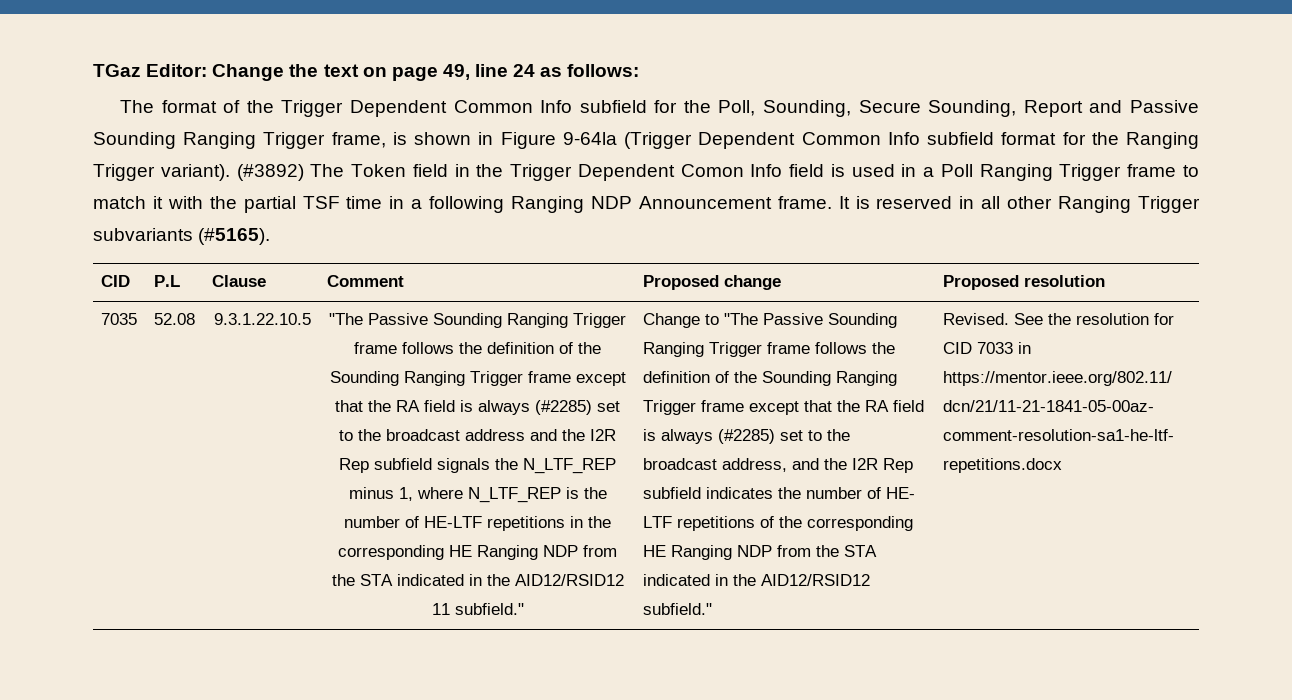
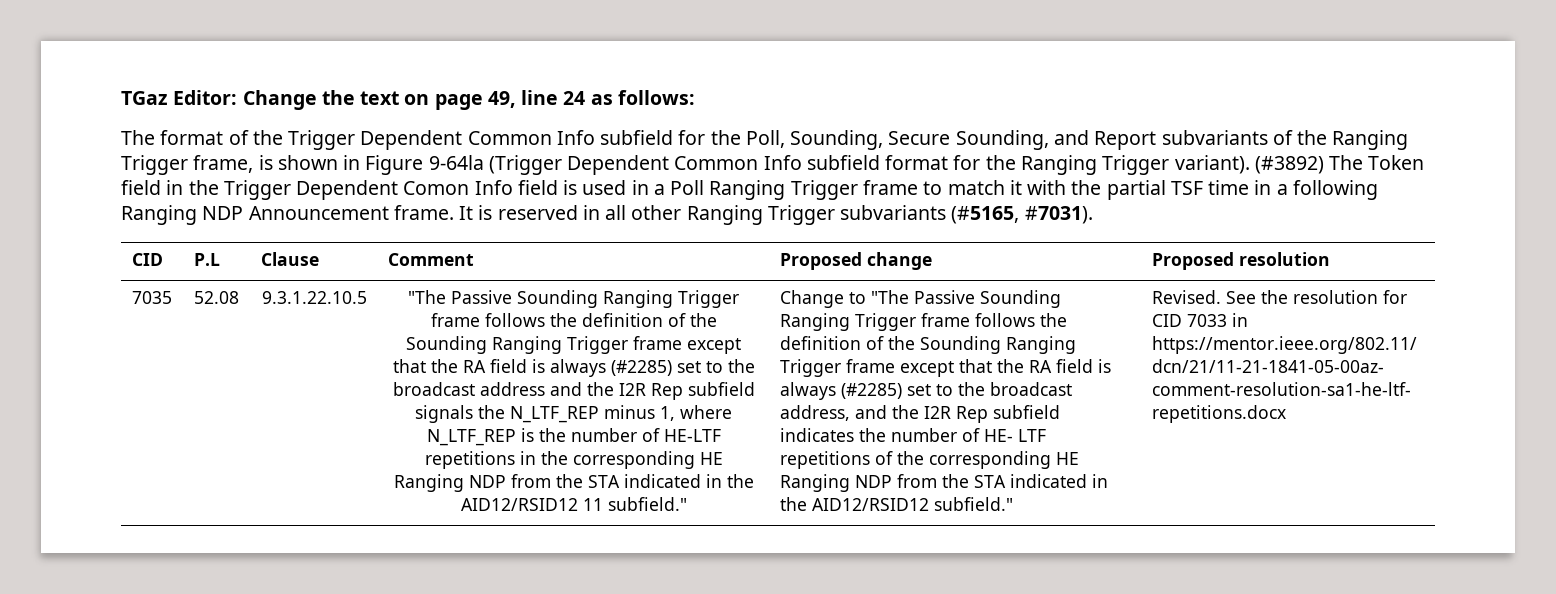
[1023,100,1200,117] [93,132,176,149] Report and Passive Sounding -> [1053,130,1328,150] and Report subvariants of the
[198,228,271,245] (#5165). -> [951,206,1093,224] (#5165, #7031).

